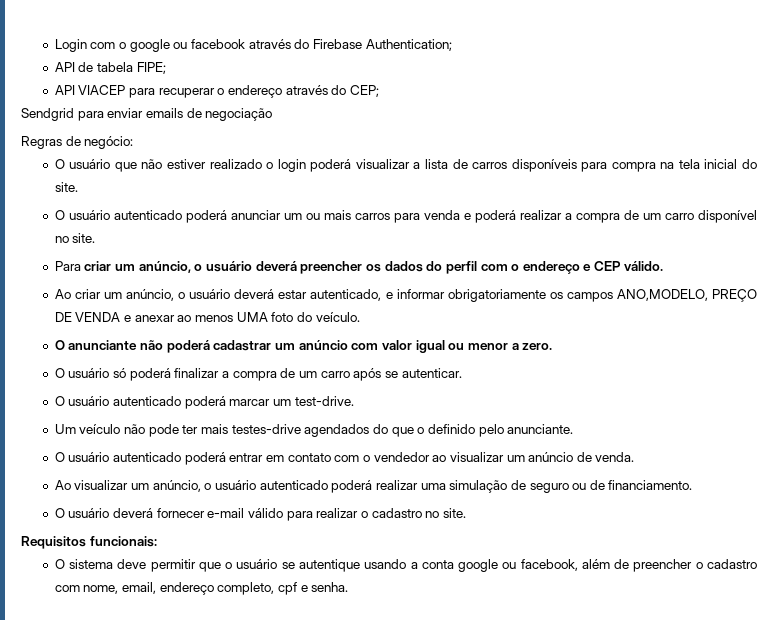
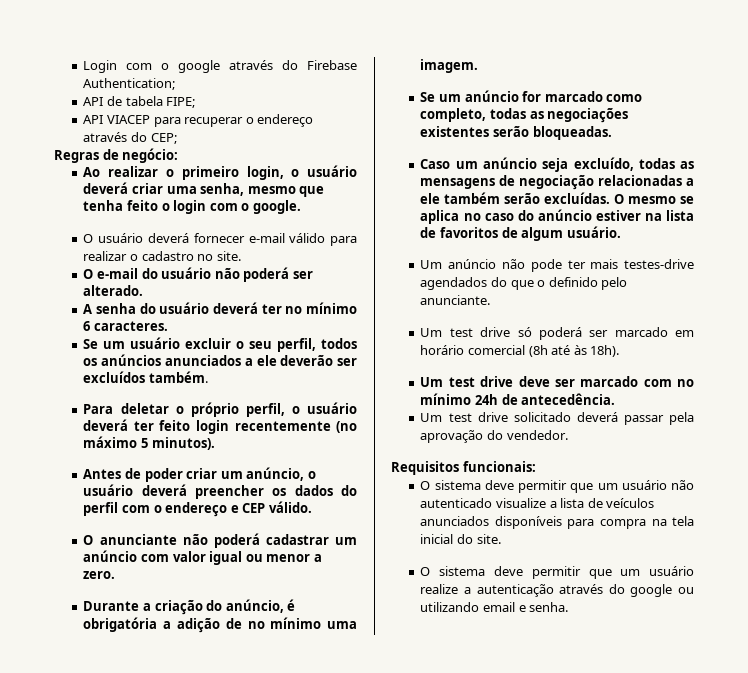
[173,39,246,49] ou facebook -> (221, 66) none
[21,108,273,121] [21,136,134,149] [54,159,757,172] [54,182,78,192] [54,210,757,223] [54,233,96,243] [54,261,81,271] Sendgrid para enviar emails de negociação // Regras de negócio: // O usuário que não estiver realizado o login poderá visualizar a lista de carros disponíveis para compra na tela inicial do site. // O usuário autenticado poderá anunciar um ou mais carros para venda e poderá realizar a compra de um carro disponível no site. // Para -> [54,148,179,163] [83,165,357,180] [83,182,325,197] [83,200,301,214] [83,233,357,246] [83,251,241,261] [83,267,313,282] [83,285,144,296] [83,302,357,314] [83,321,168,331] [83,337,357,352] [83,354,357,366] [83,371,208,383] [83,402,357,417] [83,419,357,434] [83,436,215,450] [83,468,183,482] Regras de negócio: // Ao realizar o primeiro login, o usuário deverá criar uma senha, mesmo que tenha feito o login com o google. // O usuário deverá fornecer e-mail válido para realizar o cadastro no site. // O e-mail do usuário não poderá ser alterado. // A senha do usuário deverá ter no mínimo 6 caracteres. // Se um usuário excluir o seu perfil, todos os anúncios anunciados a ele deverão ser excluídos também. // Para deletar o próprio perfil, o usuário deverá ter feito login recentemente (no máximo 5 minutos). // Antes de poder
[54,289,757,302] [54,312,360,322] // Ao criar um anúncio, o usuário deverá estar autenticado, e informar obrigatoriamente os campos ANO,MODELO, PREÇO DE VENDA e anexar ao menos UMA foto do veículo. -> (312, 507) none
[54,368,462,381] [54,396,354,409] [54,424,121,434] O usuário só poderá finalizar a compra de um carro após se autenticar. // O usuário autenticado poderá marcar um test-drive. // Um veículo -> [83,599,296,615] [83,617,357,633] [420,59,479,73] [420,90,643,102] [420,108,629,123] [420,126,612,140] [420,157,694,172] [420,175,694,190] [420,192,694,204] [420,209,694,224] [420,226,621,241] [420,259,497,269] Durante a criação do anúncio, é obrigatória a adição de no mínimo uma imagem. // Se um anúncio for marcado como completo, todas as negociações existentes serão bloqueadas. // Caso um anúncio seja excluído, todas as mensagens de negociação relacionadas a ele também serão excluídas. O mesmo se aplica no caso do anúncio estiver na lista de favoritos de algum usuário. // Um anúncio
[54,452,635,465] [54,480,693,493] [54,508,466,521] O usuário autenticado poderá entrar em contato com o vendedor ao visualizar um anúncio de venda. // Ao visualizar um anúncio, o usuário autenticado poderá realizar uma simulação de seguro ou de financiamento. // O usuário deverá fornecer e-mail válido para realizar o cadastro no site. -> [420,327,694,340] [420,345,620,357] [420,376,694,387] [420,393,616,405] [420,412,694,425] [420,430,568,443] Um test drive só poderá ser marcado em horário comercial (8h até às 18h). // Um test drive deve ser marcado com no mínimo 24h de antecedência. // Um test drive solicitado deverá passar pela aprovação do vendedor.
[225,559,758,572] [54,582,298,595] o usuário se autentique usando a conta google ou facebook, além de preencher o cadastro com nome, email, endereço completo, cpf -> [597,480,694,490] [420,498,655,508] [420,516,694,529] [420,534,501,544] [420,566,694,579] [420,584,694,597] [420,602,515,612] um usuário não autenticado visualize a lista de veículos anunciados disponíveis para compra na tela inicial do site. // O sistema deve permitir que um usuário realize a autenticação através do google ou utilizando email

